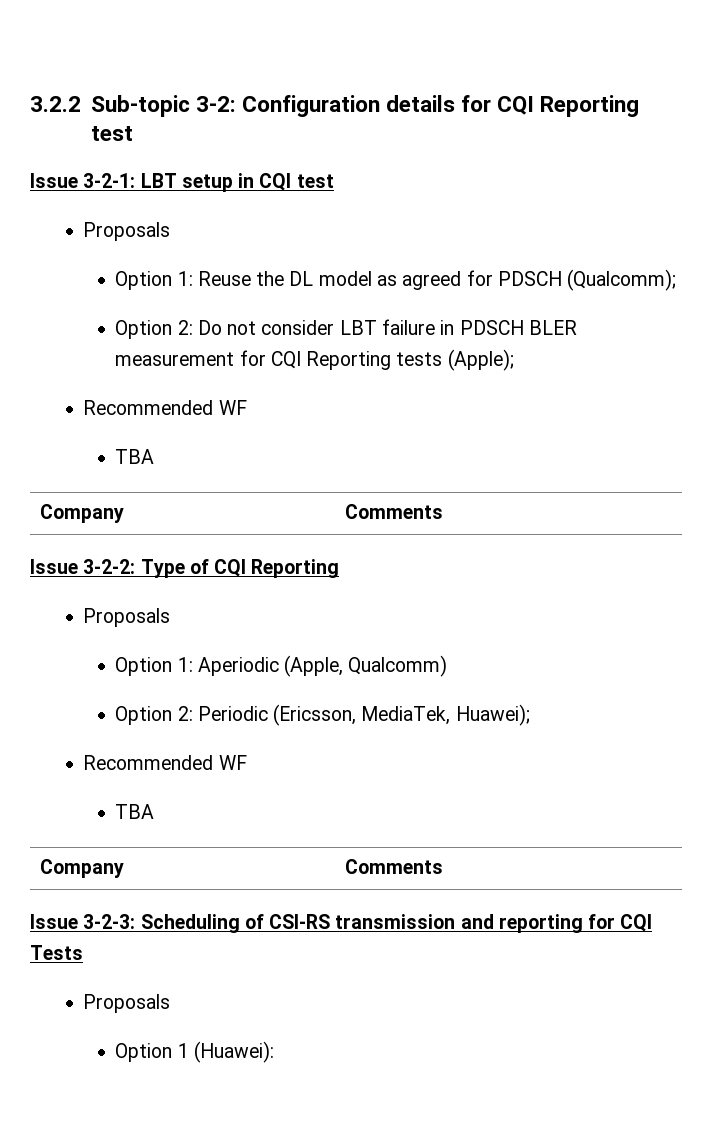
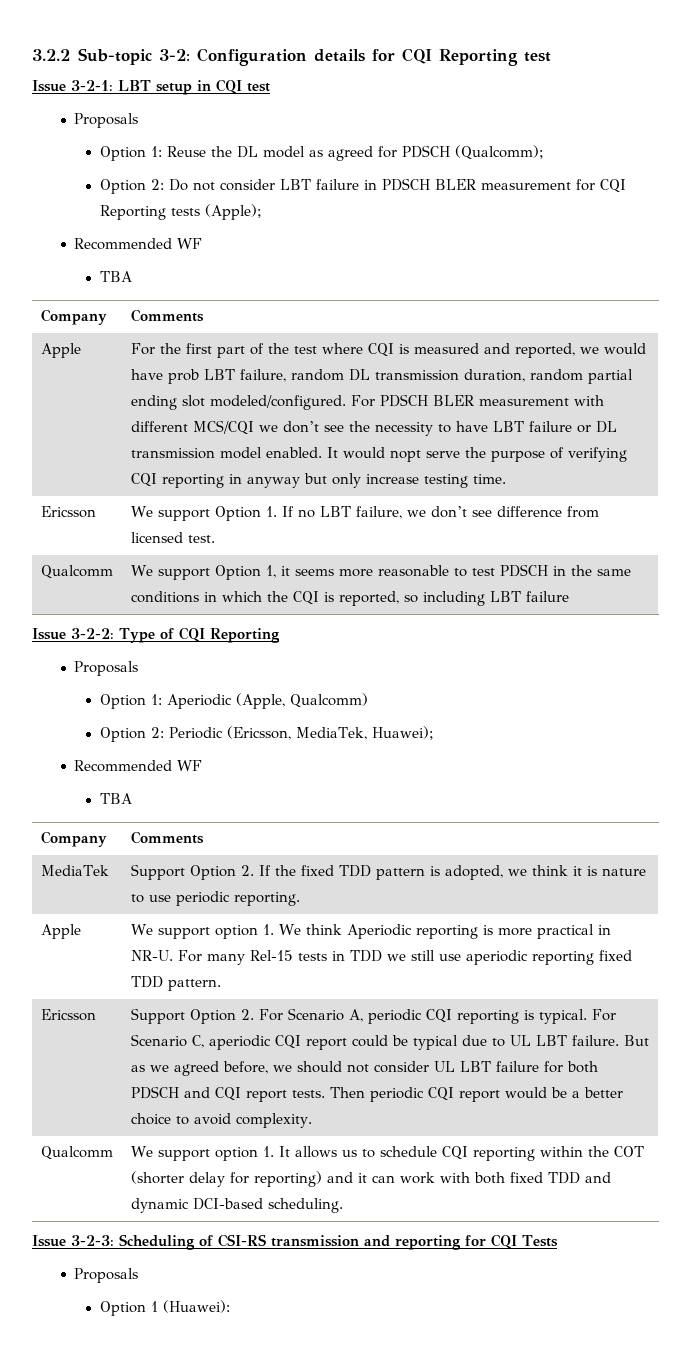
(443, 511) none -> [40,343,81,358] [130,343,646,358] [130,369,633,384] [130,394,604,410] [130,420,617,436] [130,447,627,462] [130,473,506,488] [40,506,96,518] [130,506,599,521] [130,532,215,543] [40,565,113,579] [130,564,631,580] [130,591,569,606] // Apple | For the first part of the test where CQI is measured and reported, we would have prob LBT failure, random DL transmission duration, random partial ending slot modeled/configured. For PDSCH BLER measurement with different MCS/CQI we don’t see the necessity to have LBT failure or DL transmission model enabled. It would nopt serve the purpose of verifying CQI reporting in anyway but only increase testing time. // Ericsson | We support Option 1. If no LBT failure, we don’t see difference from licensed test. // Qualcomm | We support Option 1, it seems more reasonable to test PDSCH in the same conditions in which the CQI is reported, so including LBT failure
(443, 866) none -> [40,865,109,876] [130,864,646,880] [130,891,300,906] [40,924,81,939] [130,924,611,939] [130,950,632,965] [130,976,221,991] [40,1009,96,1021] [130,1008,616,1024] [130,1034,649,1050] [130,1061,598,1076] [130,1086,623,1102] [130,1113,312,1128] [40,1146,113,1160] [130,1146,644,1161] [130,1171,611,1187] [130,1198,343,1213] // MediaTek | Support Option 2. If the fixed TDD pattern is adopted, we think it is nature to use periodic reporting. // Apple | We support option 1. We think Aperiodic reporting is more practical in NR-U. For many Rel-15 tests in TDD we still use aperiodic reporting fixed TDD pattern. // Ericsson | Support Option 2. For Scenario A, periodic CQI reporting is typical. For Scenario C, aperiodic CQI report could be typical due to UL LBT failure. But as we agreed before, we should not consider UL LBT failure for both PDSCH and CQI report tests. Then periodic CQI report would be a better choice to avoid complexity. // Qualcomm | We support option 1. It allows us to schedule CQI reporting within the COT (shorter delay for reporting) and it can work with both fixed TDD and dynamic DCI-based scheduling.

